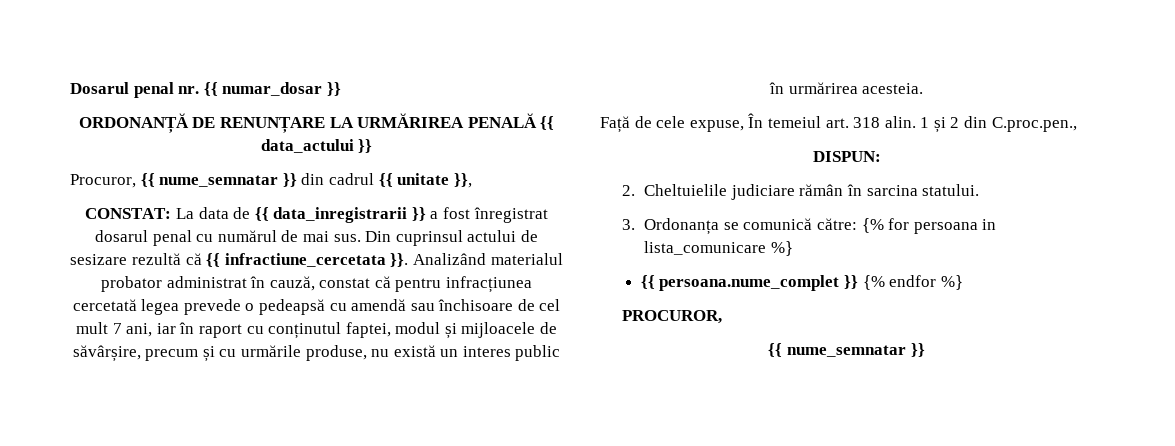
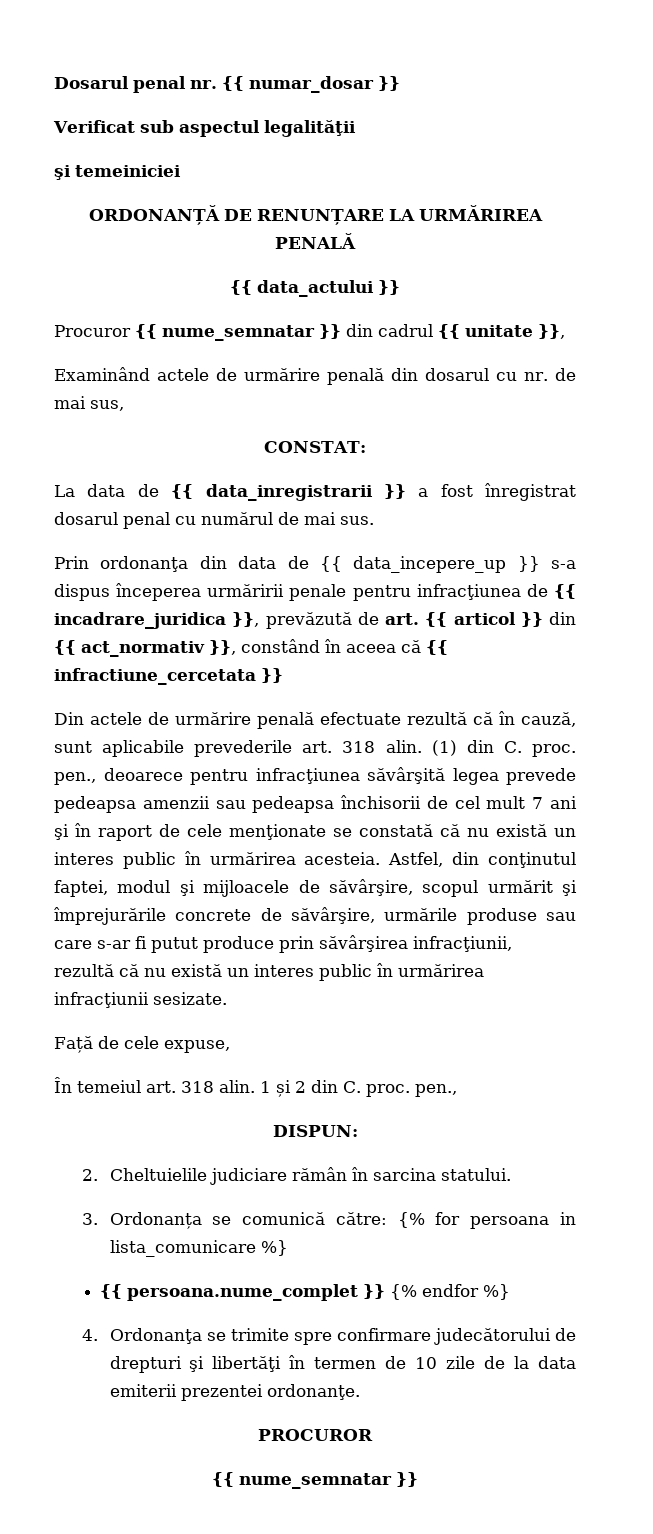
(341, 89) none -> [53,120,356,137] [54,165,181,180] // Verificat sub aspectul legalităţii // şi temeiniciei
(537, 120) none -> (356, 241) //
[70,174,136,188] Procuror, -> [54,325,131,337] Procuror
(472, 180) none -> [54,367,576,385] [54,396,124,411] // Examinând actele de urmărire penală din dosarul cu nr. de mai sus,
(172, 213) none -> (367, 447) //
[365,230,538,246] [70,253,563,267] [100,276,533,293] [72,299,137,311] Din cuprinsul actului de sesizare rezultă că {{ infractiune_cercetata }}. Analizând materialul probator administrat în cauză, constat că pentru infracțiunea cercetată -> [54,556,576,573] [54,583,577,601] [54,612,576,629] [54,639,448,657] [54,668,283,685] [54,711,576,729] [54,740,576,757] [54,767,445,785] // Prin ordonanţa din data de {{ data_incepere_up }} s-a dispus începerea urmăririi penale pentru infracţiunea de {{ incadrare_juridica }}, prevăzută de art. {{ articol }} din {{ act_normativ }}, constând în aceea că {{ infractiune_cercetata }} // Din actele de urmărire penală efectuate rezultă că în cauză, sunt aplicabile prevederile art. 318 alin. (1) din C. proc. pen., deoarece pentru infracţiunea săvârşită
[245,299,561,315] [75,322,558,339] [72,345,367,362] o pedeapsă cu amendă sau închisoare de cel mult 7 ani, iar în raport cu conținutul faptei, modul și mijloacele de săvârșire, precum și cu urmările produse, -> [54,795,577,813] [54,823,460,841] pedeapsa amenzii sau pedeapsa închisorii de cel mult 7 ani şi în raport de cele menţionate se constată că
(924, 88) none -> [388,852,576,868] [54,879,577,897] [54,907,576,925] [54,935,512,953] [54,963,484,981] [54,992,227,1008] Astfel, din conţinutul faptei, modul şi mijloacele de săvârşire, scopul urmărit şi împrejurările concrete de săvârşire, urmările produse sau care s-ar fi putut produce prin săvârşirea infracţiunii, rezultă că nu există un interes public în urmărirea infracţiunii sesizate.
(744, 126) none -> (230, 1046) //
[991,117,1077,132] C.proc.pen., -> [343,1081,457,1097] C. proc. pen.,
[622,310,723,324] PROCUROR, -> [81,1328,576,1345] [109,1355,576,1373] [109,1384,360,1401] [258,1429,373,1441] 4. Ordonanţa se trimite spre confirmare judecătorului de drepturi şi libertăţi în termen de 10 zile de la data emiterii prezentei ordonanţe. // PROCUROR

